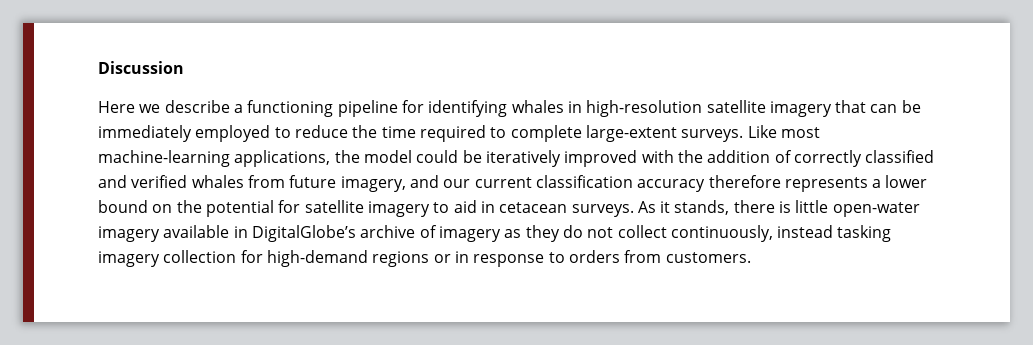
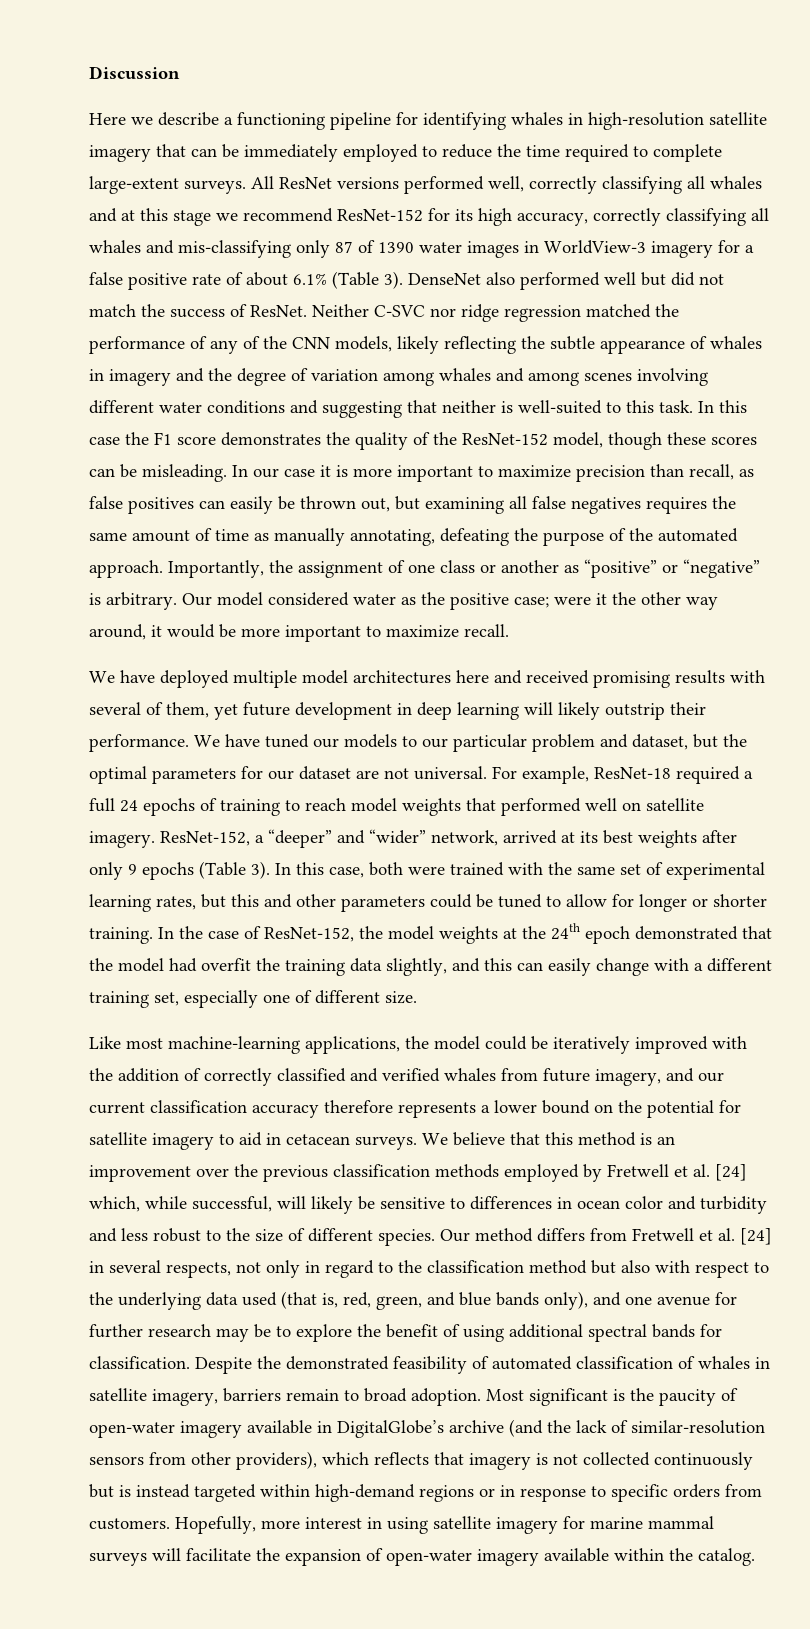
(744, 135) none -> [251,176,762,194] [89,208,769,226] [89,240,754,258] [89,271,724,290] [89,304,679,322] [89,336,762,354] [89,368,708,386] [89,400,747,418] [89,432,757,450] [89,464,754,482] [89,496,736,514] [89,528,738,546] [89,559,760,578] [89,592,718,610] [89,624,509,642] [89,670,765,688] [89,702,706,720] [89,734,747,752] [89,766,753,784] [89,798,704,816] [89,829,737,848] [89,861,765,880] [89,894,767,912] [89,923,772,944] [89,958,772,976] [89,990,417,1008] All ResNet versions performed well, correctly classifying all whales and at this stage we recommend ResNet-152 for its high accuracy, correctly classifying all whales and mis-classifying only 87 of 1390 water images in WorldView-3 imagery for a false positive rate of about 6.1% (Table 3). DenseNet also performed well but did not match the success of ResNet. Neither C-SVC nor ridge regression matched the performance of any of the CNN models, likely reflecting the subtle appearance of whales in imagery and the degree of variation among whales and among scenes involving different water conditions and suggesting that neither is well-suited to this task. In this case the F1 score demonstrates the quality of the ResNet-152 model, though these scores can be misleading. In our case it is more important to maximize precision than recall, as false positives can easily be thrown out, but examining all false negatives requires the same amount of time as manually annotating, defeating the purpose of the automated approach. Importantly, the assignment of one class or another as “positive” or “negative” is arbitrary. Our model considered water as the positive case; were it the other way around, it would be more important to maximize recall. // We have deployed multiple model architectures here and received promising results with several of them, yet future development in deep learning will likely outstrip their performance. We have tuned our models to our particular problem and dataset, but the optimal parameters for our dataset are not universal. For example, ResNet-18 required a full 24 epochs of training to reach model weights that performed well on satellite imagery. ResNet-152, a “deeper” and “wider” network, arrived at its best weights after only 9 epochs (Table 3). In this case, both were trained with the same set of experimental learning rates, but this and other parameters could be tuned to allow for longer or shorter training. In the case of ResNet-152, the model weights at the 24th epoch demonstrated that the model had overfit the training data slightly, and this can easily change with a different training set, especially one of different size. //
[637,200,829,215] As it stands, there is little -> [422,1132,675,1146] [89,1164,747,1182] [89,1196,767,1214] [89,1228,772,1246] [89,1260,769,1278] [89,1291,737,1310] [89,1324,722,1342] [89,1356,770,1374] [89,1388,738,1406] We believe that this method is an improvement over the previous classification methods employed by Fretwell et al. [24] which, while successful, will likely be sensitive to differences in ocean color and turbidity and less robust to the size of different species. Our method differs from Fretwell et al. [24] in several respects, not only in regard to the classification method but also with respect to the underlying data used (that is, red, green, and blue bands only), and one avenue for further research may be to explore the benefit of using additional spectral bands for classification. Despite the demonstrated feasibility of automated classification of whales in satellite imagery, barriers remain to broad adoption. Most significant is the paucity of
[419,225,892,242] [98,250,263,267] of imagery as they do not collect continuously, instead tasking imagery collection for -> [509,1419,765,1437] [89,1451,753,1470] [89,1484,310,1502] (and the lack of similar-resolution sensors from other providers), which reflects that imagery is not collected continuously but is instead targeted within
(565, 257) none -> [611,1484,668,1502] specific
(751, 257) none -> [175,1516,714,1534] [89,1548,755,1566] Hopefully, more interest in using satellite imagery for marine mammal surveys will facilitate the expansion of open-water imagery available within the catalog.

